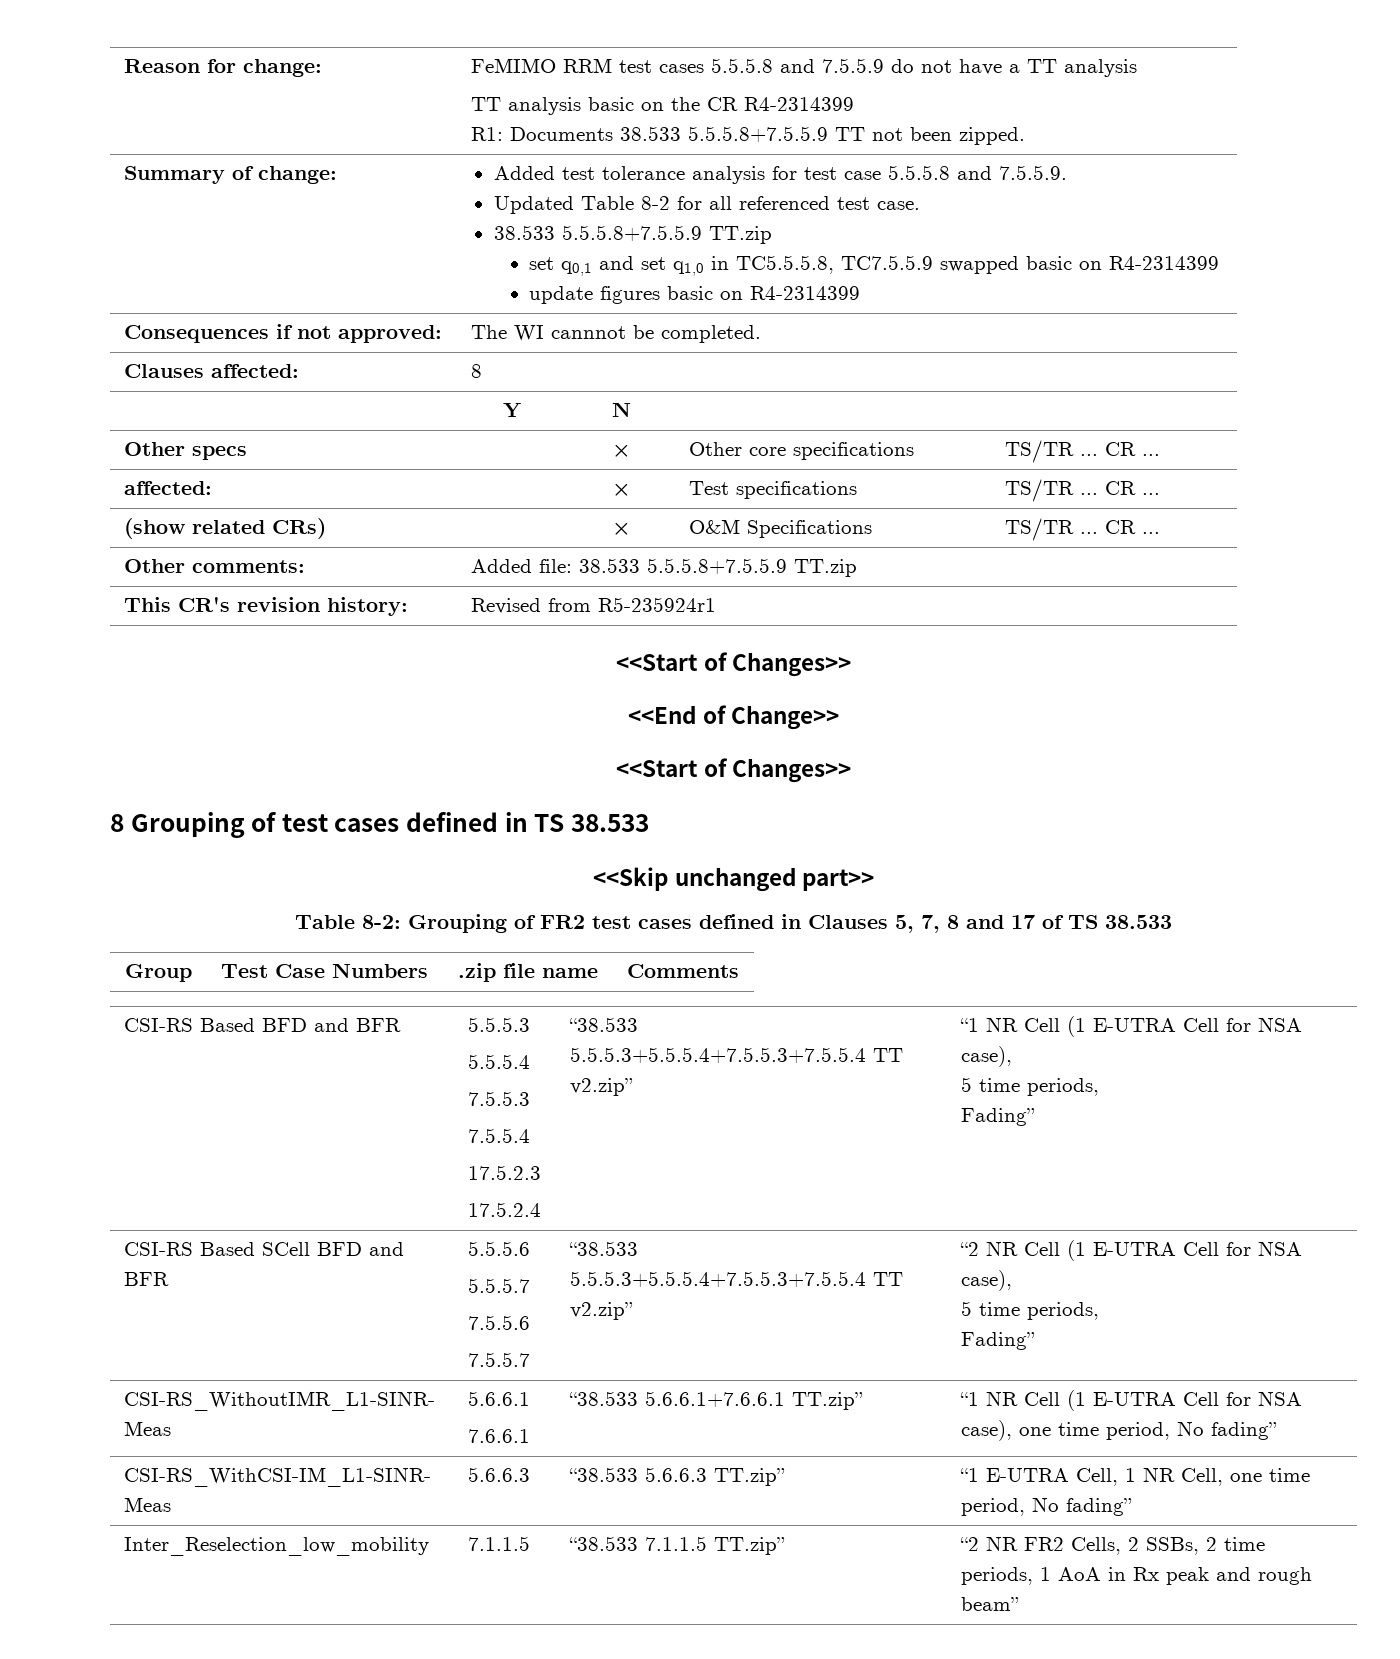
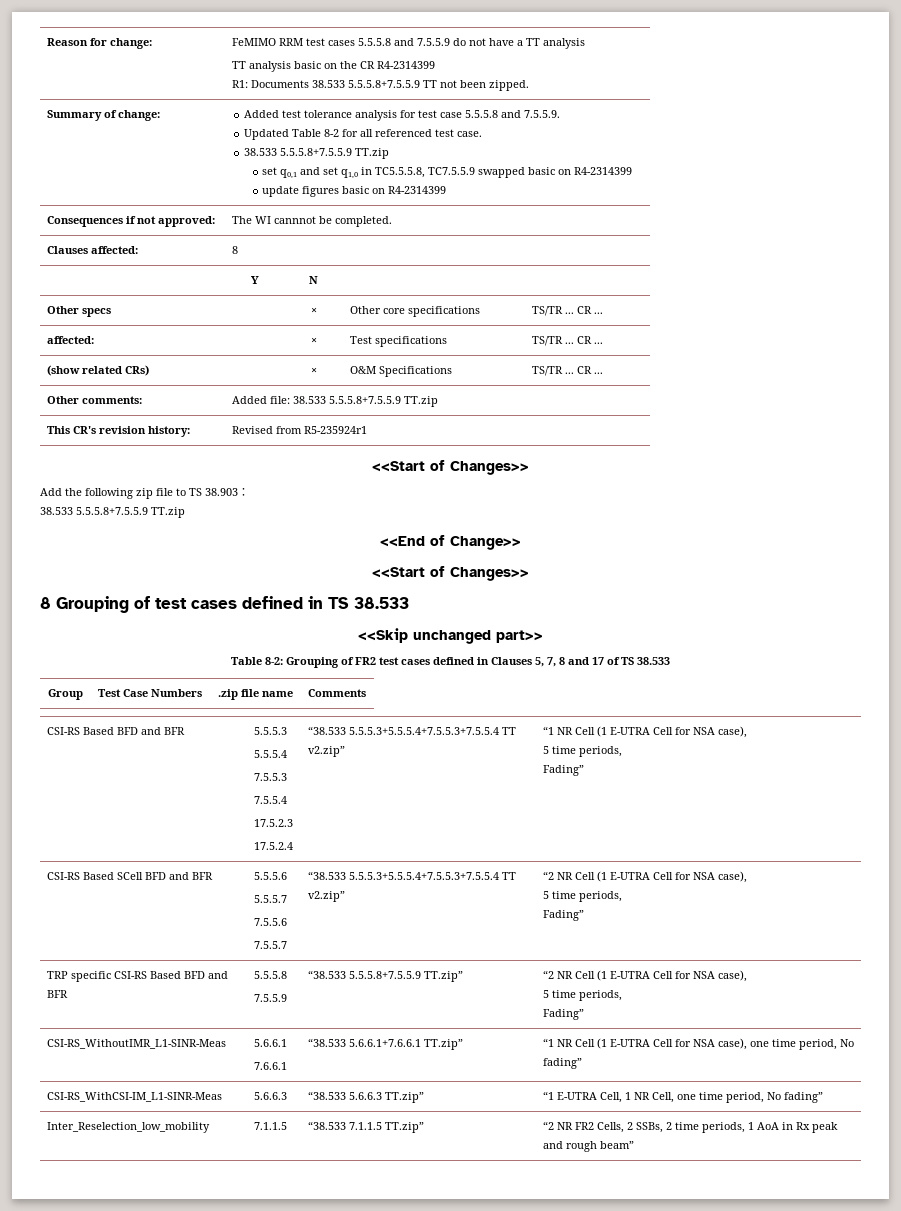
(851, 664) none -> [40,488,249,499] [40,507,185,518] // Add the following zip file to TS 38.903： // 38.533 5.5.5.8+7.5.5.9 TT.zip
(1036, 1341) none -> [46,971,228,982] [46,990,68,998] [253,971,287,979] [253,994,287,1002] [307,970,463,982] [542,970,747,982] [542,990,622,1001] [542,1009,584,1020] // TRP specific CSI-RS Based BFD and BFR | 5.5.5.8 // 7.5.5.9 | “38.533 5.5.5.8+7.5.5.9 TT.zip” | “2 NR Cell (1 E-UTRA Cell for NSA case), // 5 time periods, // Fading”

